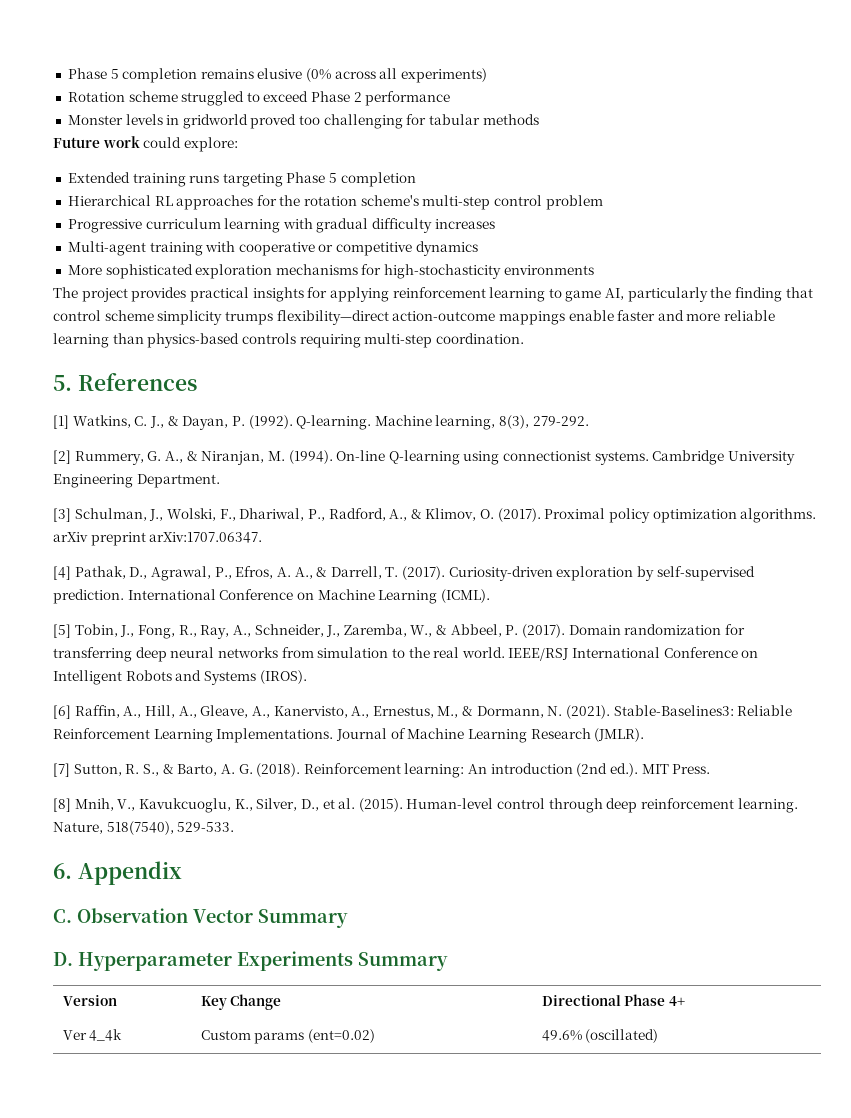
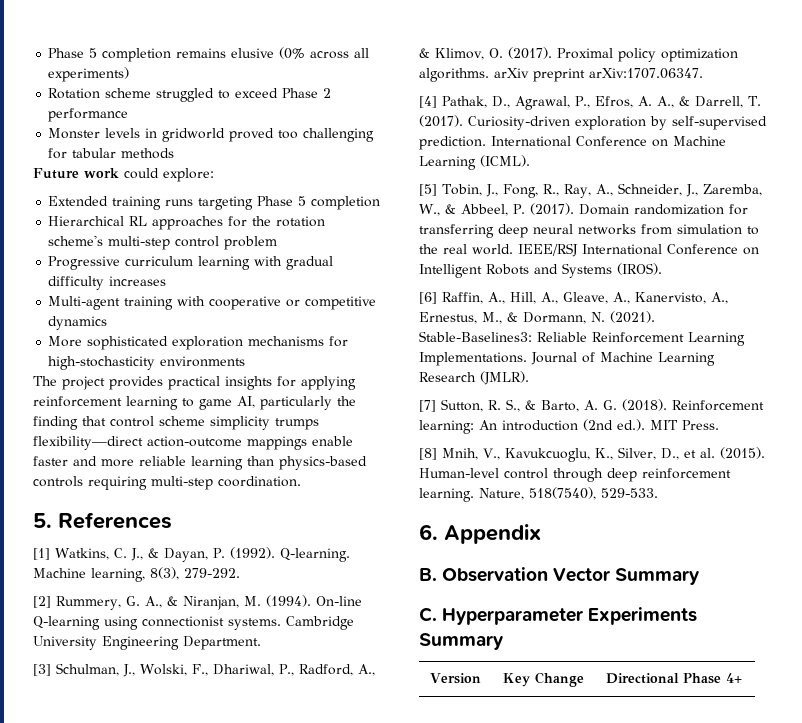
[53,909,72,923] C. -> [419,568,437,581] B.
[53,952,73,966] D. -> [419,607,437,622] C.
[62,1029,123,1041] [200,1029,376,1044] [541,1029,659,1043] // Ver 4_4k | Custom params (ent=0.02) | 49.6% (oscillated) -> (742, 678) none

